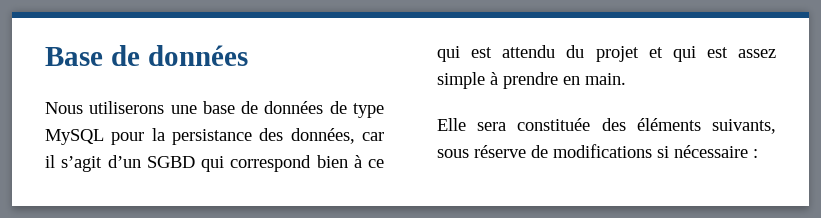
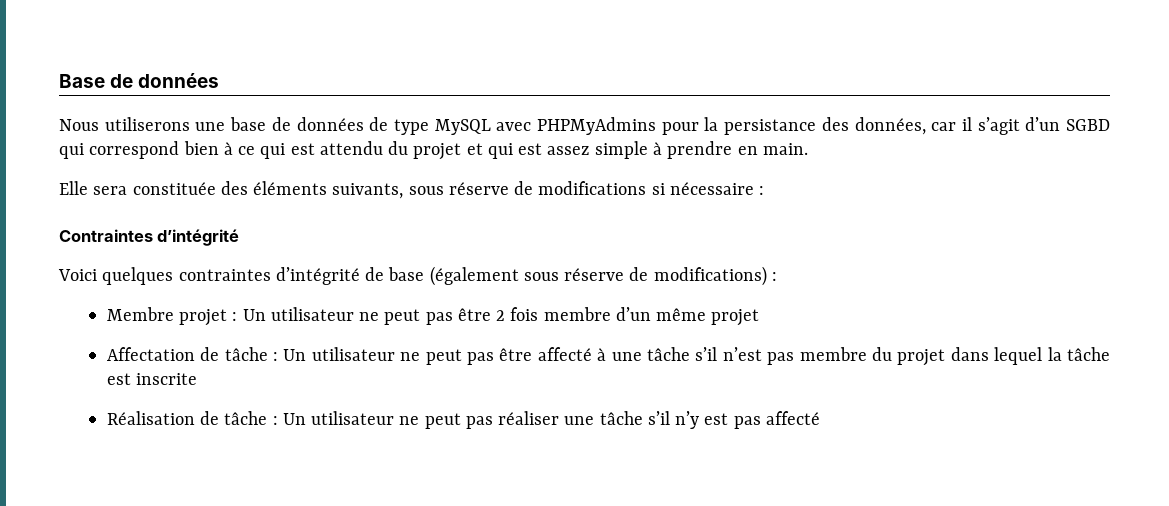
(104, 137) none -> [496,117,656,135] avec PHPMyAdmins
(758, 153) none -> [59,229,240,246] [58,266,777,286] [106,307,760,326] [106,347,1110,366] [106,373,198,385] [106,411,820,429] // Contraintes d’intégrité // Voici quelques contraintes d’intégrité de base (également sous réserve de modifications) : // Membre projet : Un utilisateur ne peut pas être 2 fois membre d’un même projet // Affectation de tâche : Un utilisateur ne peut pas être affecté à une tâche s’il n’est pas membre du projet dans lequel la tâche est inscrite // Réalisation de tâche : Un utilisateur ne peut pas réaliser une tâche s’il n’y est pas affecté

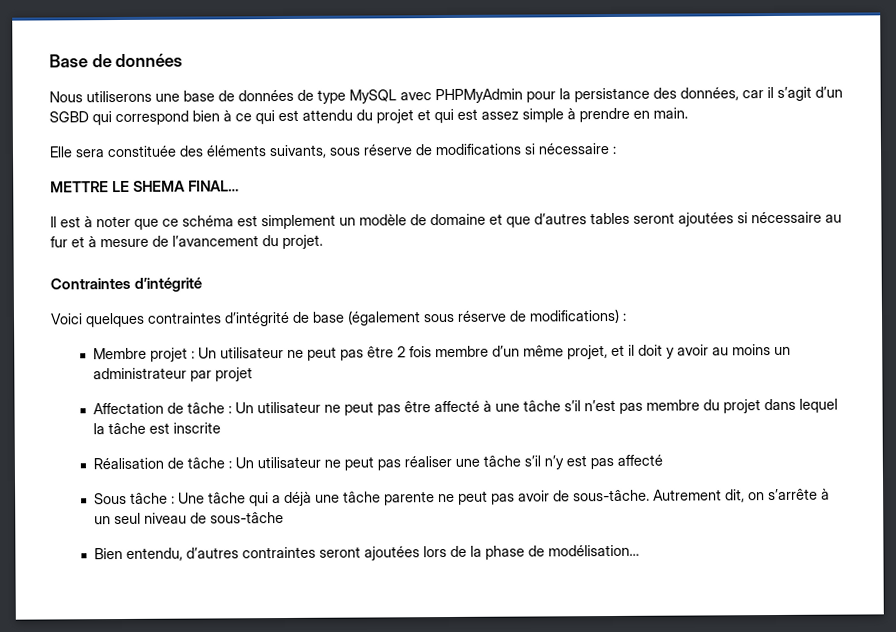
[536,117,656,135] PHPMyAdmins -> [435,88,523,104] PHPMyAdmin
(765, 190) none -> [50,180,239,193] [50,211,842,230] [50,234,323,250] // METTRE LE SHEMA FINAL… // Il est à noter que ce schéma est simplement un modèle de domaine et que d’autres tables seront ajoutées si nécessaire au fur et à mesure de l’avancement du projet.
(707, 314) none -> [567,344,792,360] [93,367,213,382] projet, et il doit y avoir au moins un administrateur par
(820, 418) none -> [94,488,831,507] [94,512,285,525] [94,544,641,561] // Sous tâche : Une tâche qui a déjà une tâche parente ne peut pas avoir de sous-tâche. Autrement dit, on s’arrête à un seul niveau de sous-tâche // Bien entendu, d’autres contraintes seront ajoutées lors de la phase de modélisation…

